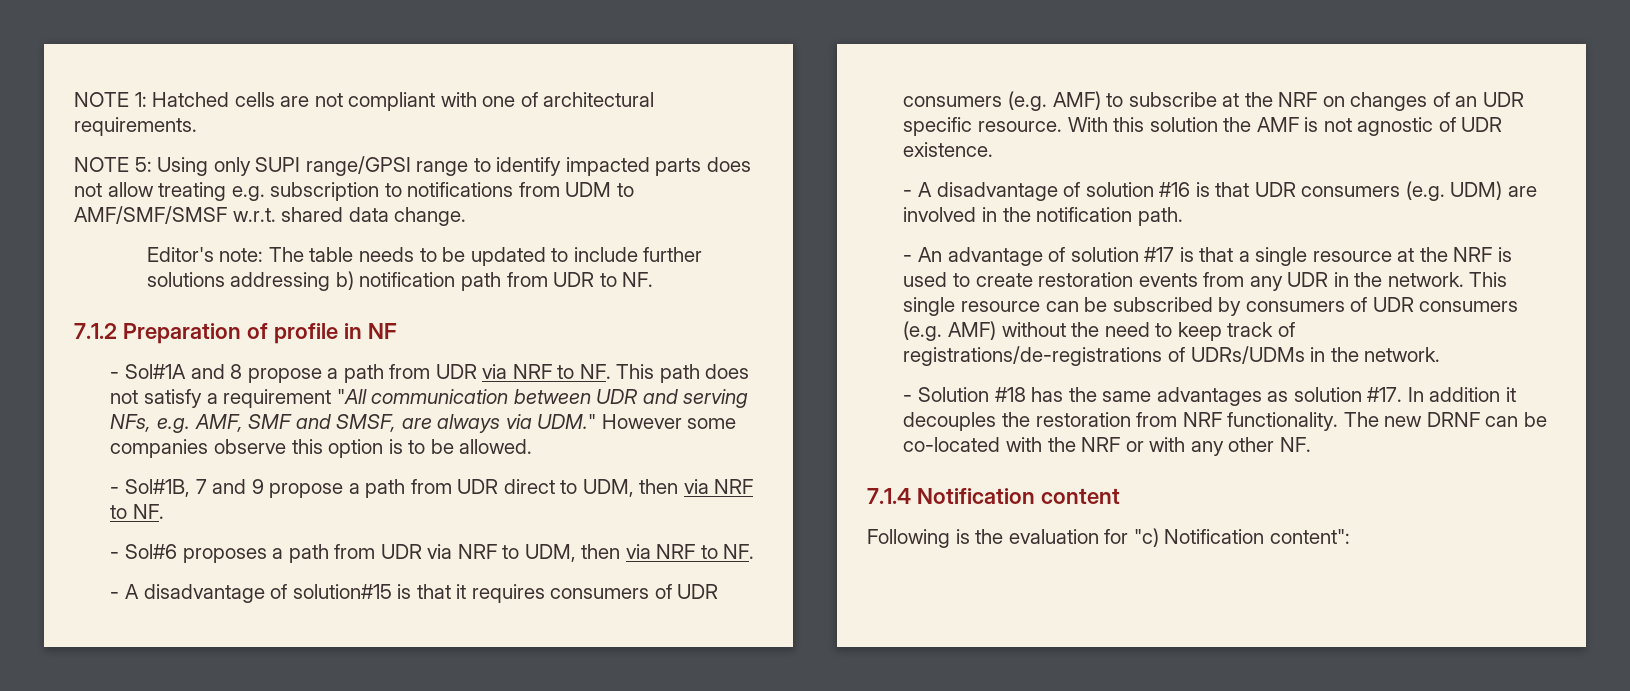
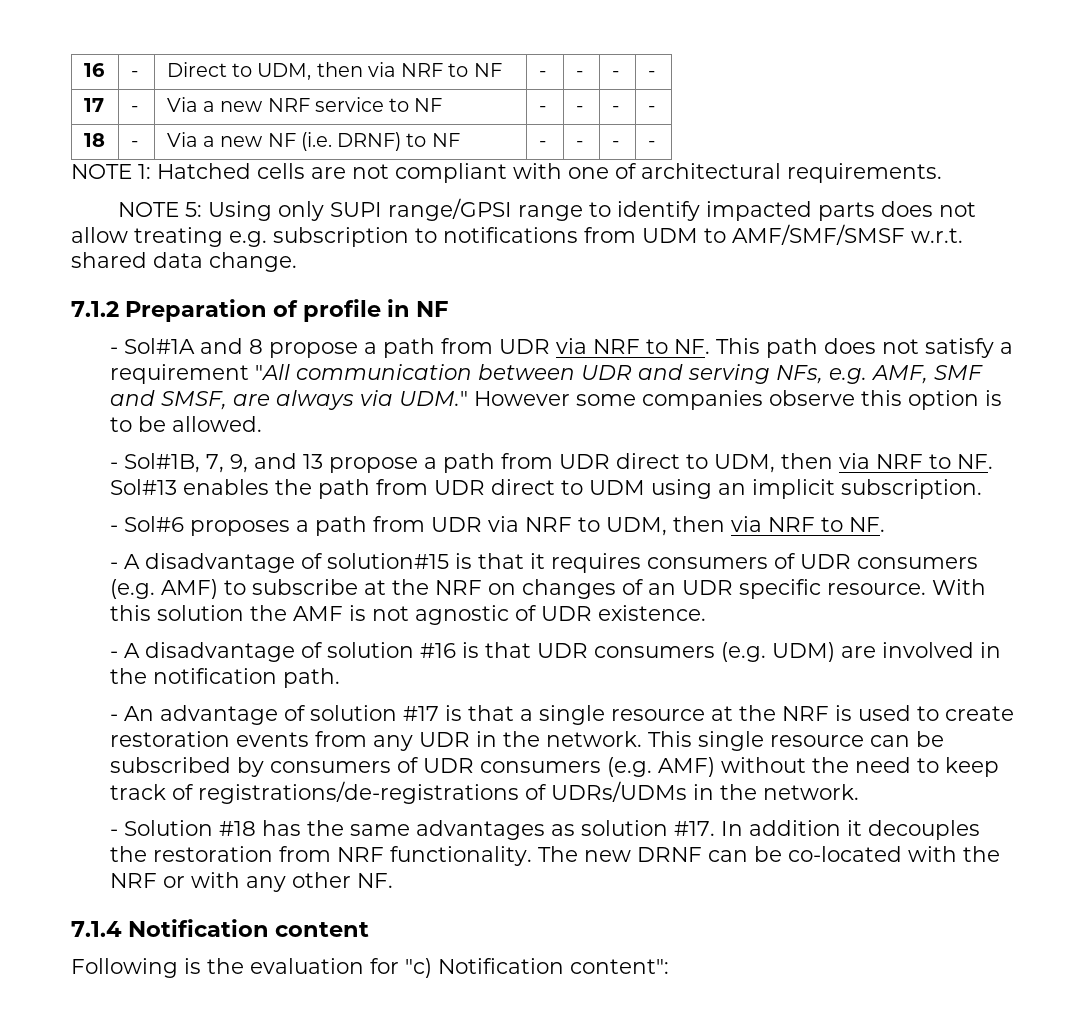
(74, 99) none -> [83,63,105,77] [130,71,138,77] [166,62,502,80] [538,71,546,77] [575,71,583,77] [611,71,619,77] [647,71,655,77] [83,98,104,112] [130,106,138,112] [166,97,443,112] [538,106,546,112] [575,106,583,112] [611,106,619,112] [647,106,655,112] [83,133,105,147] [130,141,138,147] [166,132,460,151] [538,141,546,147] [575,141,583,147] [611,141,619,147] [647,141,655,147] 16 | - | Direct to UDM, then via NRF to NF | - | - | - | - // 17 | - | Via a new NRF service to NF | - | - | - | - // 18 | - | Via a new NF (i.e. DRNF) to NF | - | - | - | - //
[146,247,703,266] [146,271,654,291] // Editor's note: The table needs to be updated to include further solutions addressing b) notification path from UDR to NF. -> (297, 262) none
[195,479,264,494] 7 and 9 -> [206,453,324,473] 7, 9, and 13
(164, 511) none -> [110,479,983,499] Sol#13 enables the path from UDR direct to UDM using an implicit subscription.

